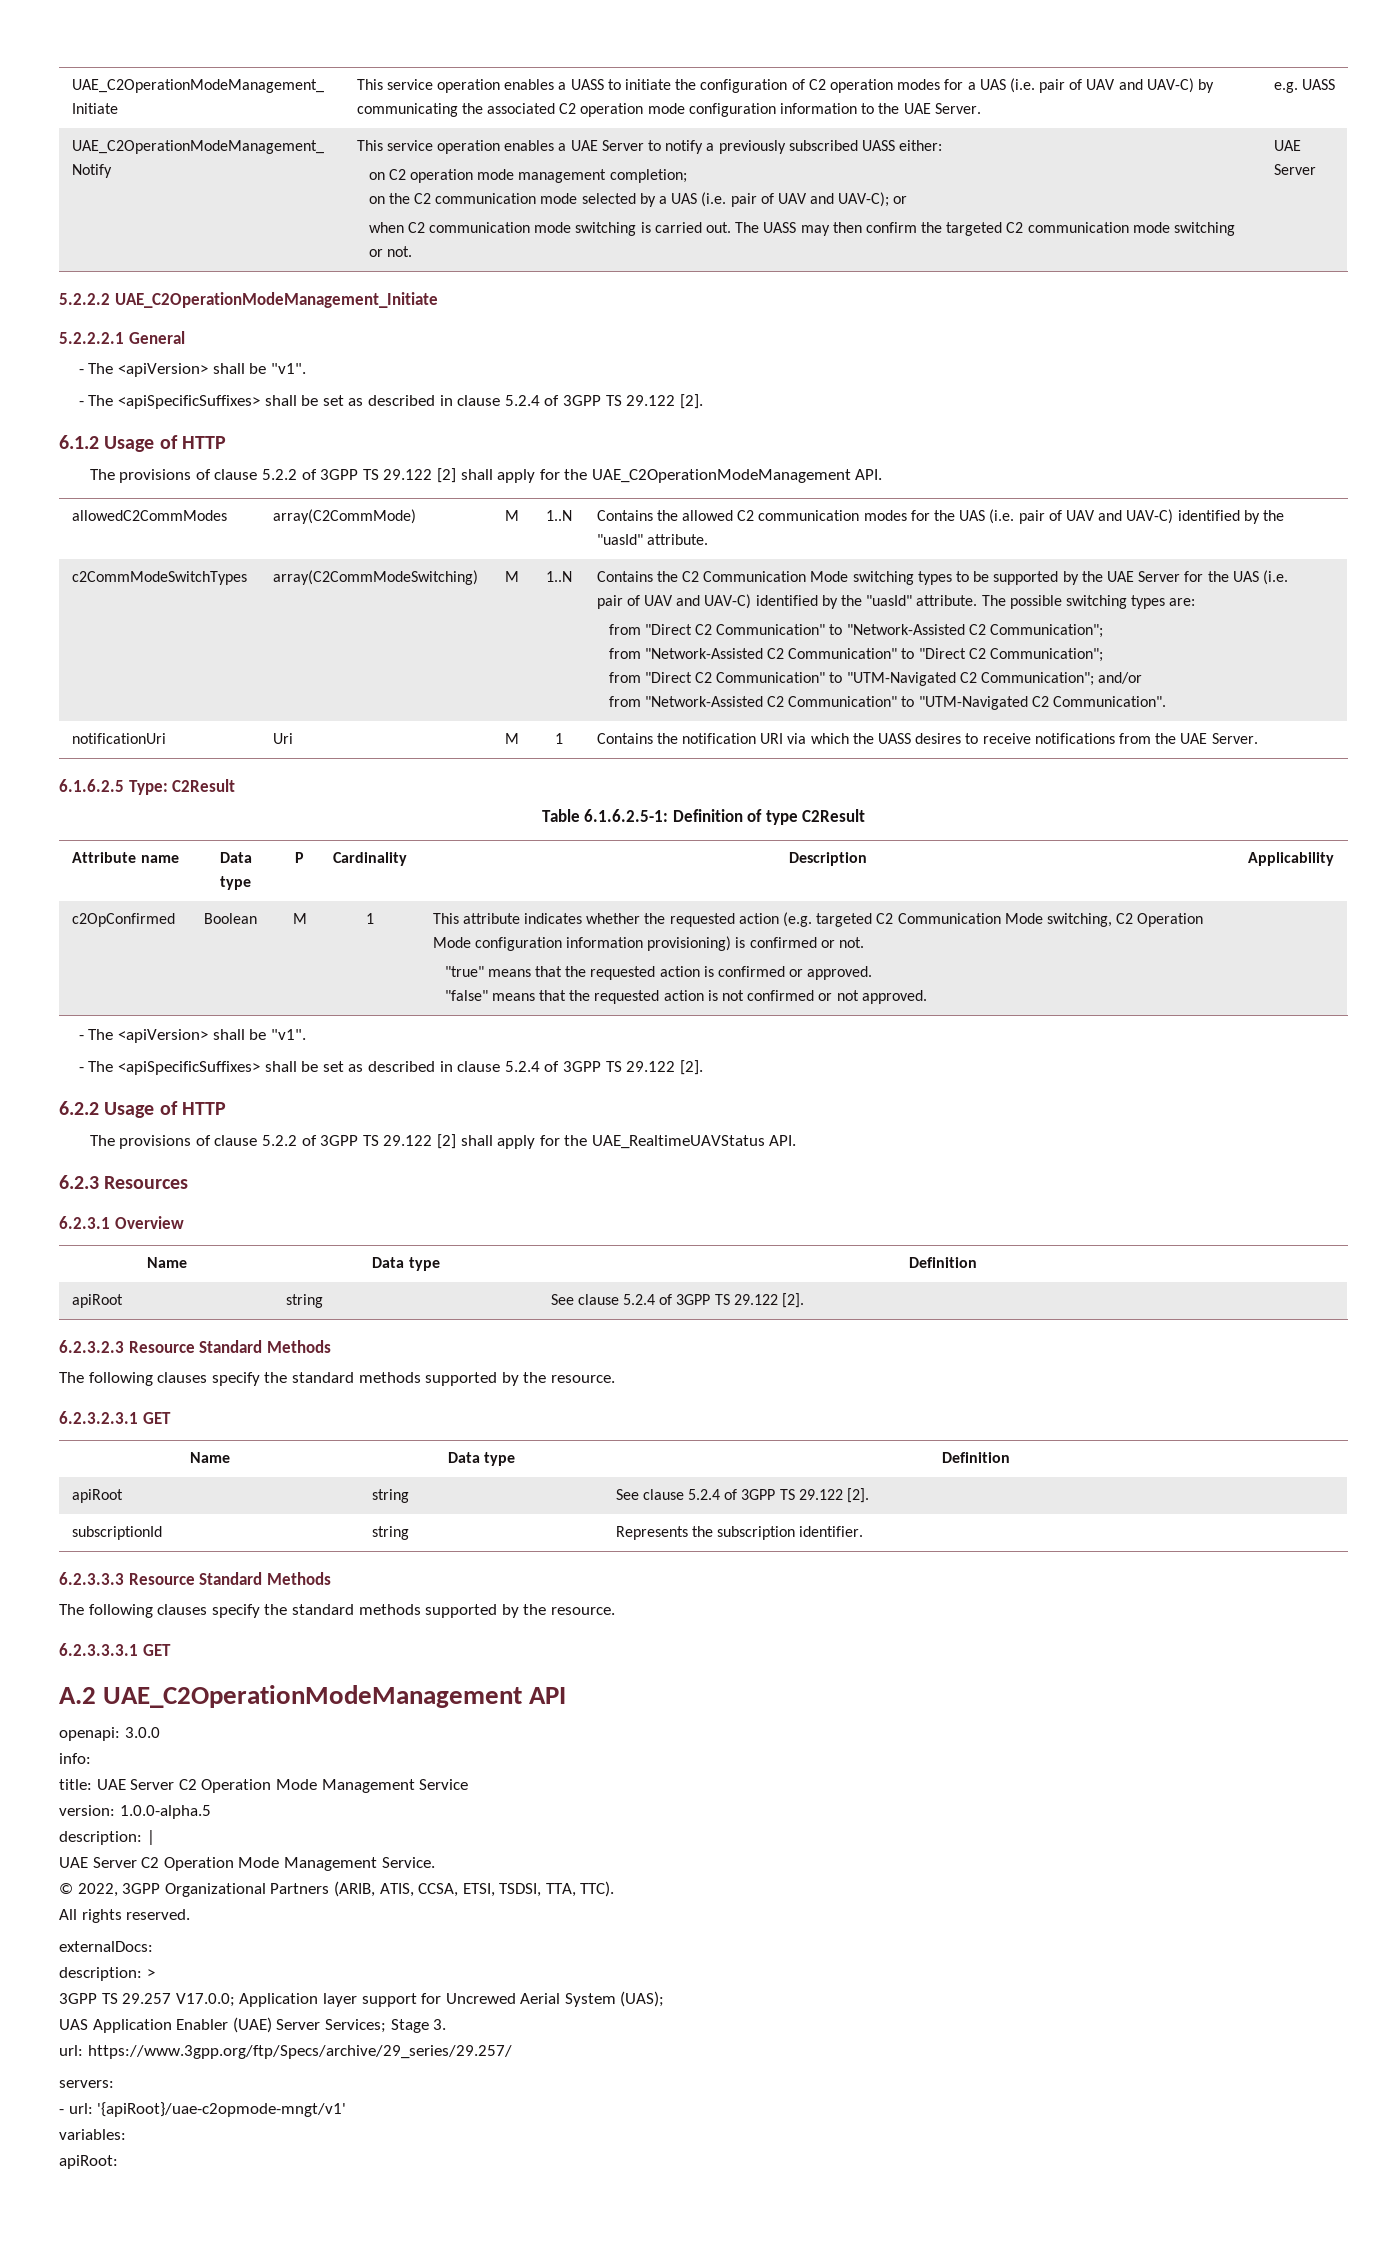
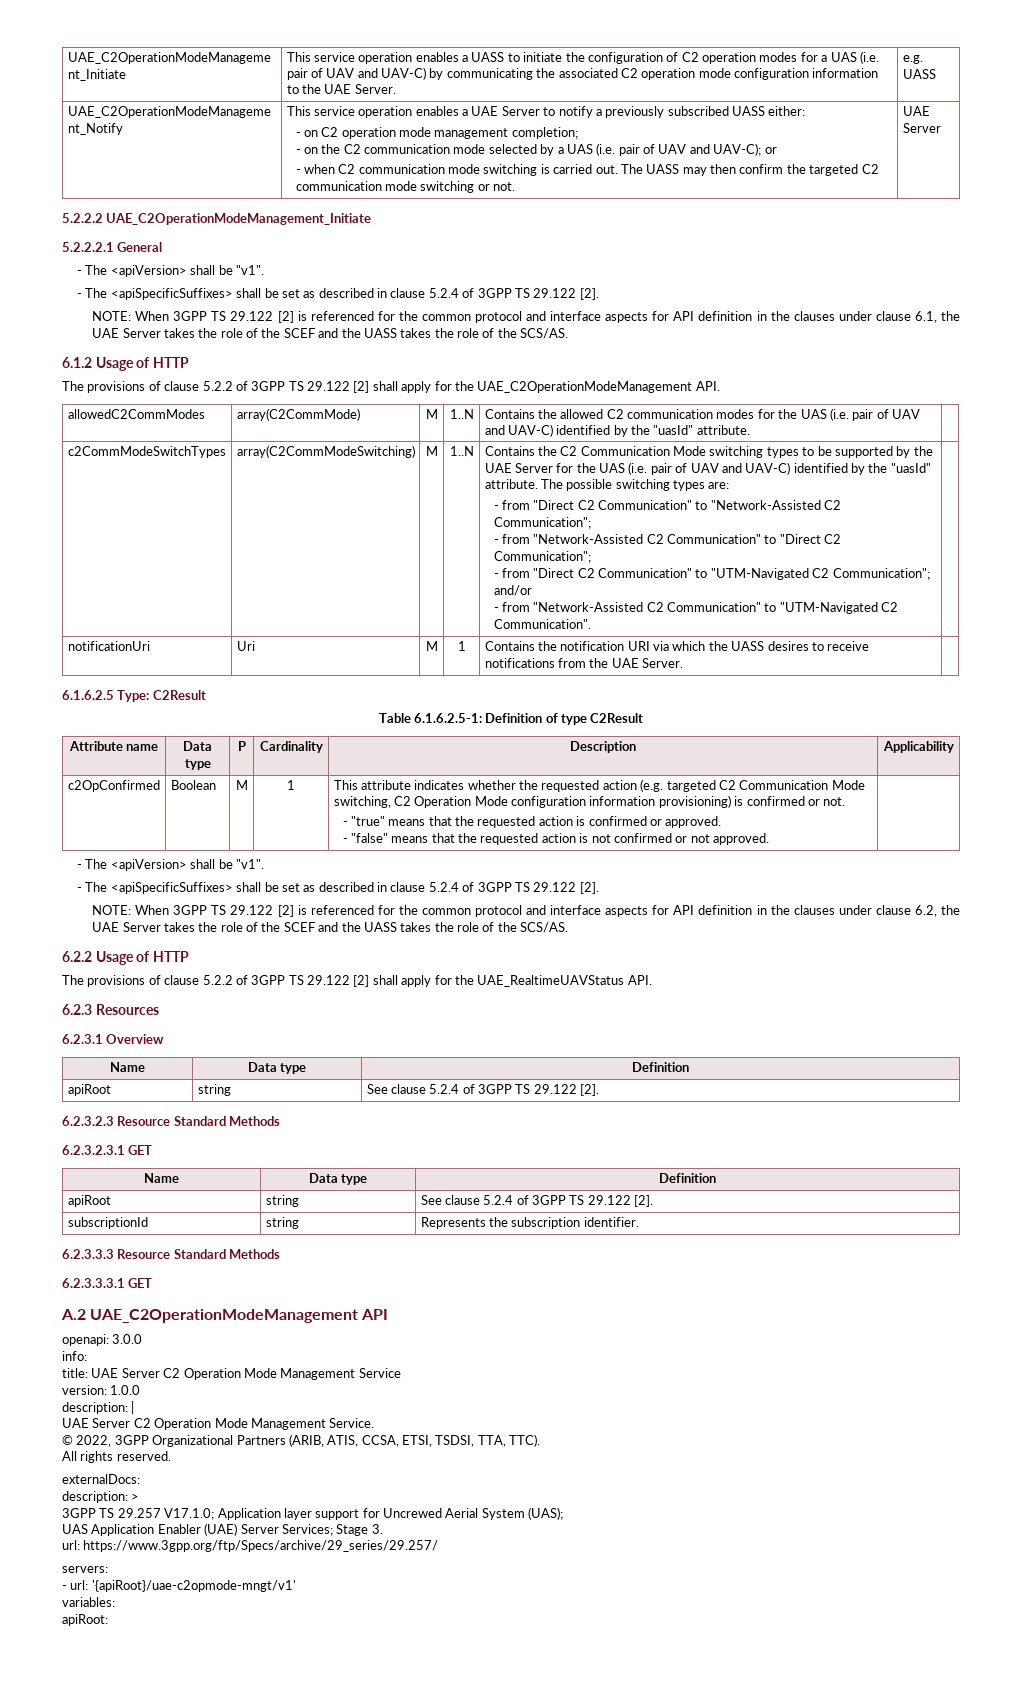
(943, 145) none -> [295,132,301,137] -
(687, 176) none -> [295,149,301,154] -
(908, 200) none -> [295,169,301,174] -
(703, 401) none -> [92,311,960,323] [92,328,569,339] // NOTE: When 3GPP TS 29.122 [2] is referenced for the common protocol and interface aspects for API definition in the clauses under clause 6.1, the UAE Server takes the role of the SCEF and the UASS takes the role of the SCS/AS.
(1196, 602) none -> [493,505,499,510] -
(1103, 631) none -> [493,539,499,544] -
(1103, 655) none -> [493,573,499,578] -
(1143, 678) none -> [493,607,499,612] -
(865, 942) none -> [342,821,348,826] -
(873, 973) none -> [342,838,348,843] -
(703, 1067) none -> [92,905,960,917] [92,922,569,933] // NOTE: When 3GPP TS 29.122 [2] is referenced for the common protocol and interface aspects for API definition in the clauses under clause 6.2, the UAE Server takes the role of the SCEF and the UASS takes the role of the SCS/AS.
[59,1372,615,1386] // The following clauses specify the standard methods supported by the resource. -> (281, 1121) none
[59,1604,615,1618] // The following clauses specify the standard methods supported by the resource. -> (281, 1254) none
[119,1805,211,1819] 1.0.0-alpha.5 -> [110,1385,141,1395] 1.0.0
[175,1993,235,2007] V17.0.0; -> [164,1508,215,1520] V17.1.0;

